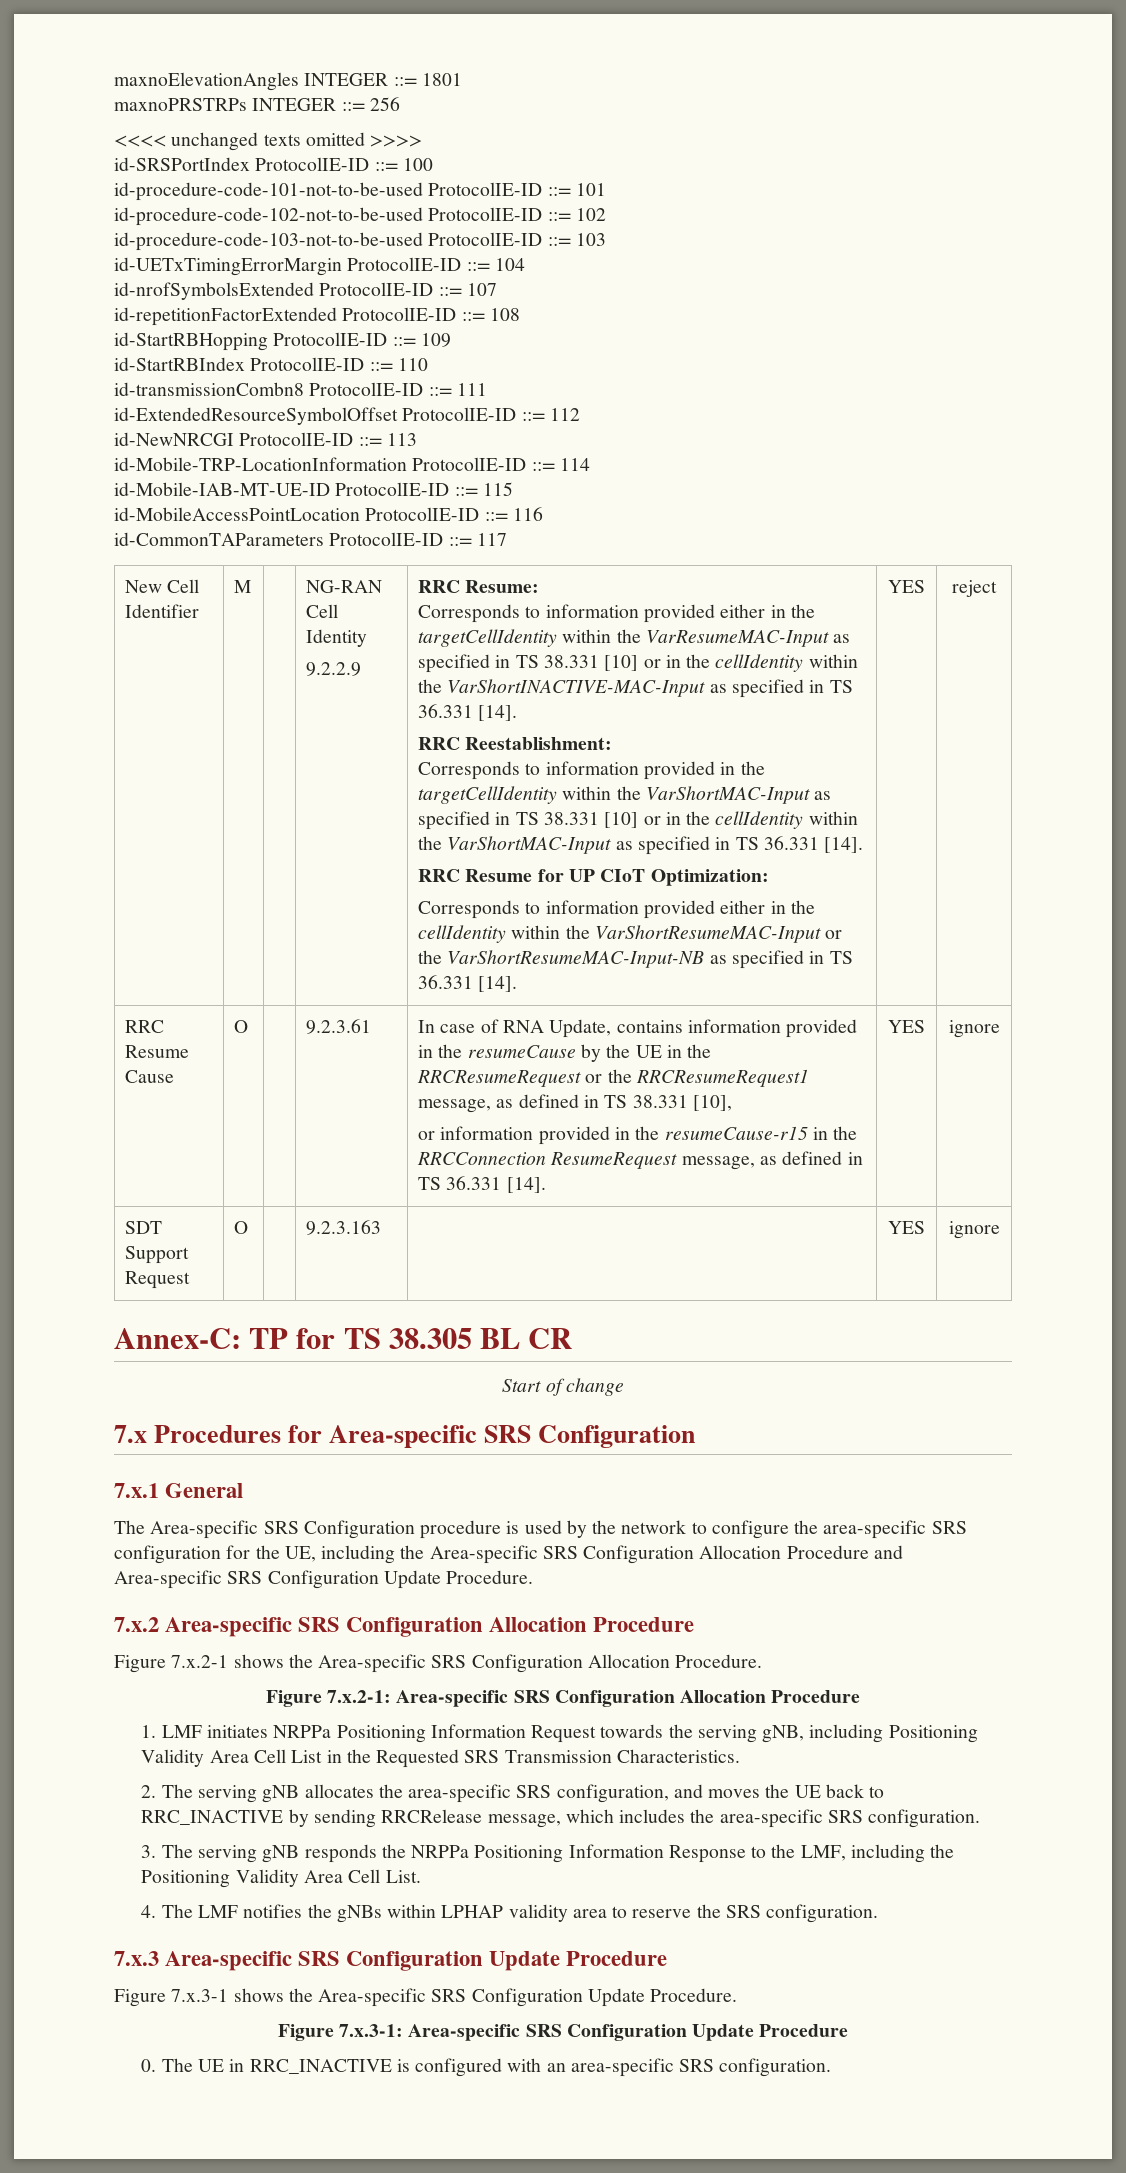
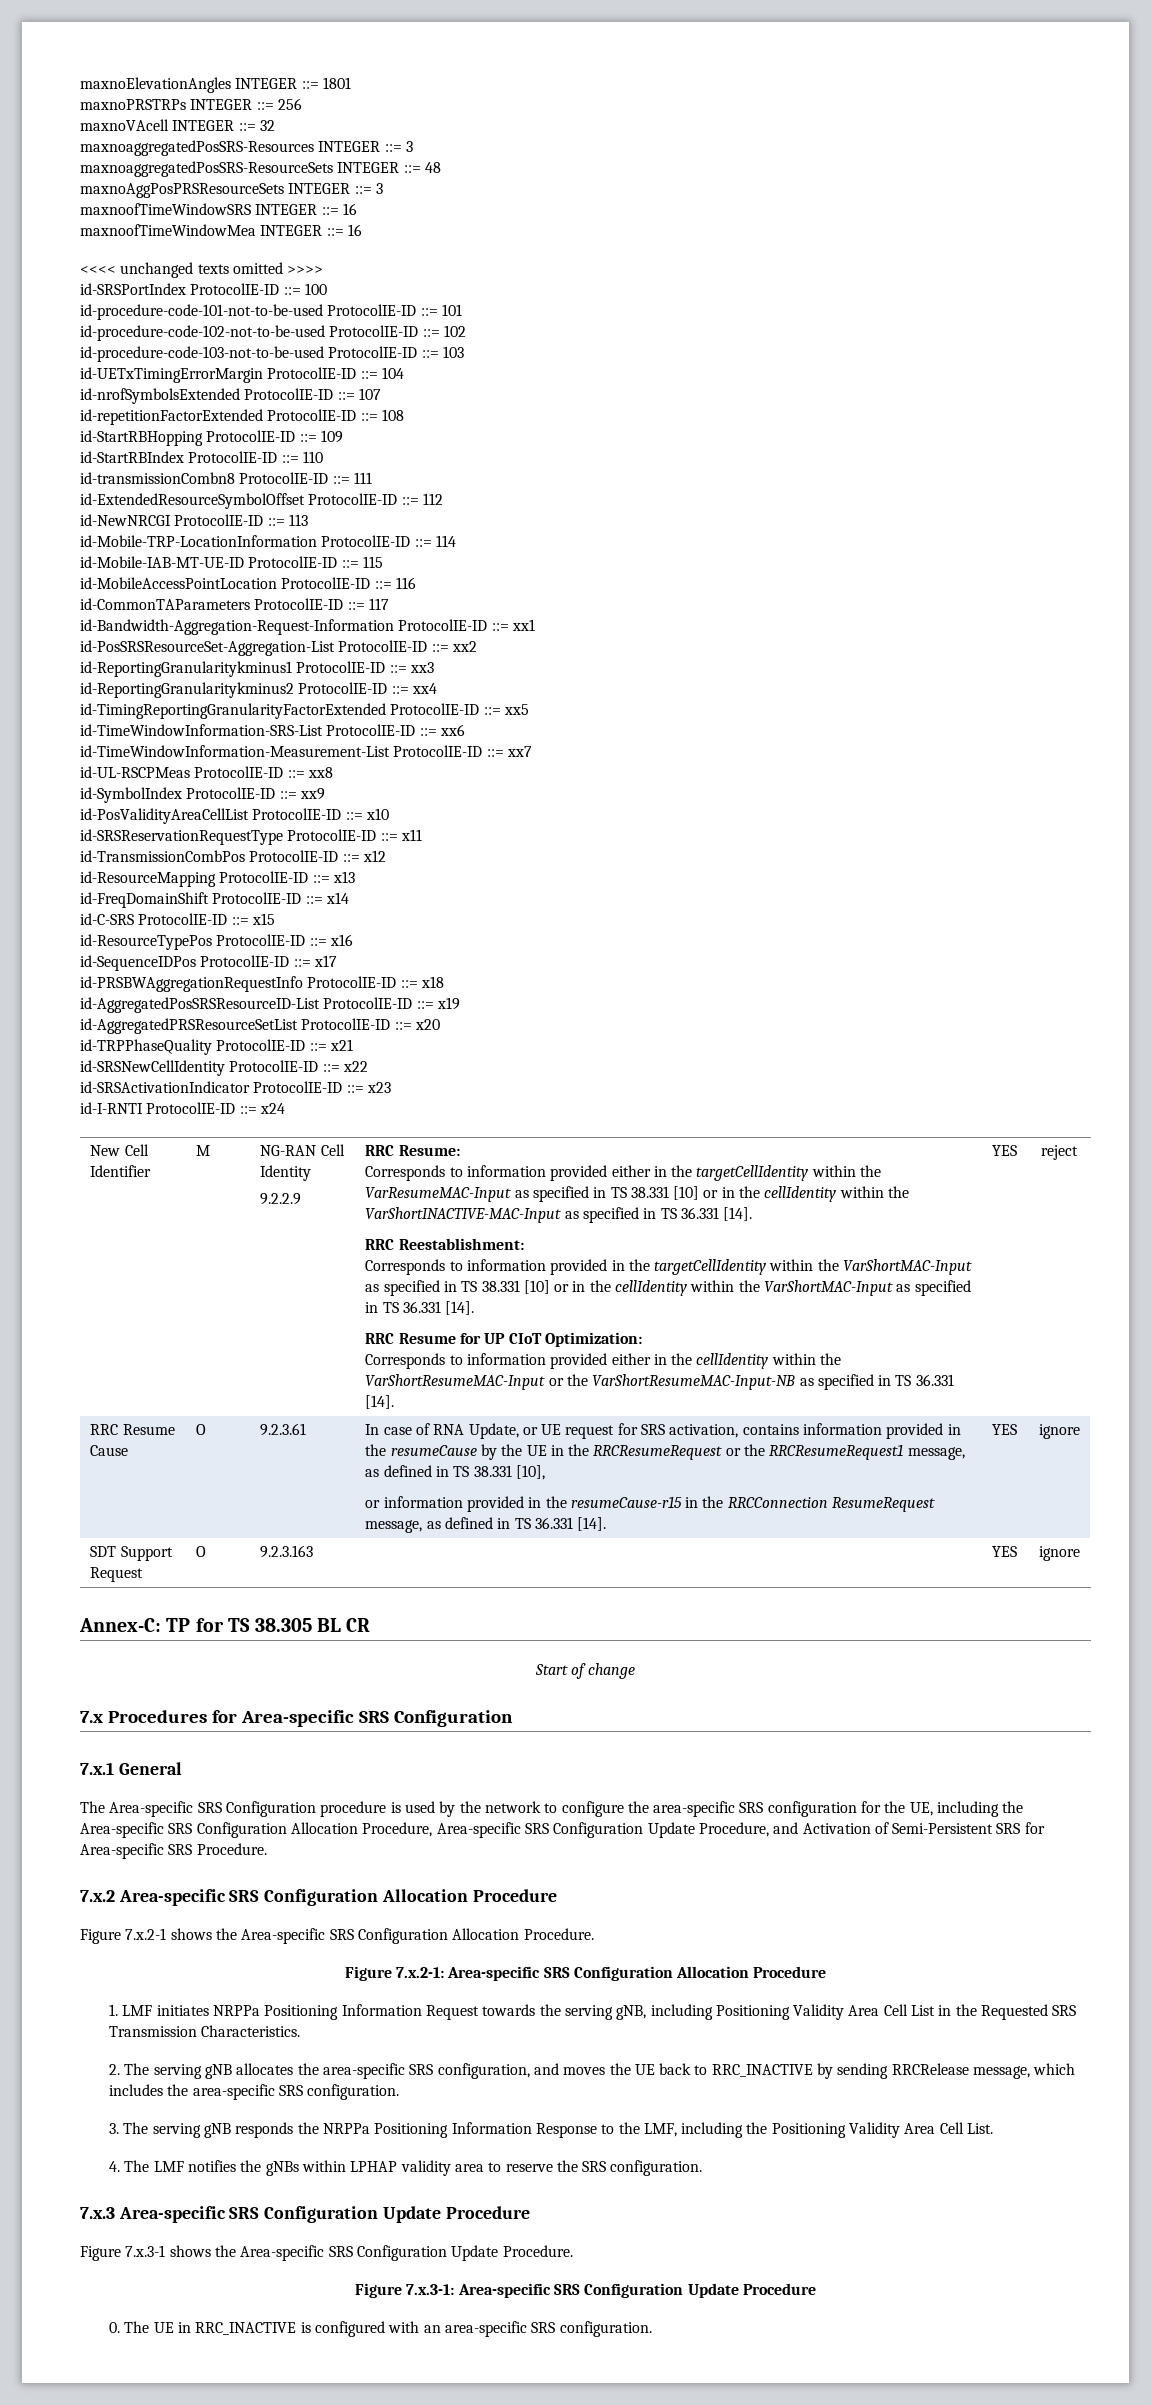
(400, 104) none -> [80,119,275,131] [80,140,413,156] [80,161,441,177] [80,183,383,198] [80,203,357,215] [80,224,362,236] // maxnoVAcell INTEGER ::= 32 // maxnoaggregatedPosSRS-Resources INTEGER ::= 3 // maxnoaggregatedPosSRS-ResourceSets INTEGER ::= 48 // maxnoAggPosPRSResourceSets INTEGER ::= 3 // maxnoofTimeWindowSRS INTEGER ::= 16 // maxnoofTimeWindowMea INTEGER ::= 16
(507, 539) none -> [80,619,535,635] [80,640,477,656] [80,661,434,677] [80,682,437,698] [80,703,529,719] [80,724,465,736] [80,745,532,757] [80,766,333,778] [80,787,325,803] [80,808,389,824] [80,829,422,845] [80,850,386,862] [80,871,355,887] [80,892,349,908] [80,913,275,925] [80,934,353,950] [80,955,337,971] [80,976,444,992] [80,997,460,1013] [80,1018,440,1034] [80,1039,353,1055] [80,1060,368,1076] [80,1081,391,1093] [80,1102,285,1114] // id-Bandwidth-Aggregation-Request-Information ProtocolIE-ID ::= xx1 // id-PosSRSResourceSet-Aggregation-List ProtocolIE-ID ::= xx2 // id-ReportingGranularitykminus1 ProtocolIE-ID ::= xx3 // id-ReportingGranularitykminus2 ProtocolIE-ID ::= xx4 // id-TimingReportingGranularityFactorExtended ProtocolIE-ID ::= xx5 // id-TimeWindowInformation-SRS-List ProtocolIE-ID ::= xx6 // id-TimeWindowInformation-Measurement-List ProtocolIE-ID ::= xx7 // id-UL-RSCPMeas ProtocolIE-ID ::= xx8 // id-SymbolIndex ProtocolIE-ID ::= xx9 // id-PosValidityAreaCellList ProtocolIE-ID ::= x10 // id-SRSReservationRequestType ProtocolIE-ID ::= x11 // id-TransmissionCombPos ProtocolIE-ID ::= x12 // id-ResourceMapping ProtocolIE-ID ::= x13 // id-FreqDomainShift ProtocolIE-ID ::= x14 // id-C-SRS ProtocolIE-ID ::= x15 // id-ResourceTypePos ProtocolIE-ID ::= x16 // id-SequenceIDPos ProtocolIE-ID ::= x17 // id-PRSBWAggregationRequestInfo ProtocolIE-ID ::= x18 // id-AggregatedPosSRSResourceID-List ProtocolIE-ID ::= x19 // id-AggregatedPRSResourceSetList ProtocolIE-ID ::= x20 // id-TRPPhaseQuality ProtocolIE-ID ::= x21 // id-SRSNewCellIdentity ProtocolIE-ID ::= x22 // id-SRSActivationIndicator ProtocolIE-ID ::= x23 // id-I-RNTI ProtocolIE-ID ::= x24
(612, 1028) none -> [522,1423,739,1439] or UE request for SRS activation,
[786,1545,903,1559] [114,1570,441,1589] Procedure and Area-specific SRS Configuration Update -> [362,1822,1045,1838] [80,1843,193,1859] Procedure, Area-specific SRS Configuration Update Procedure, and Activation of Semi-Persistent SRS for Area-specific SRS

